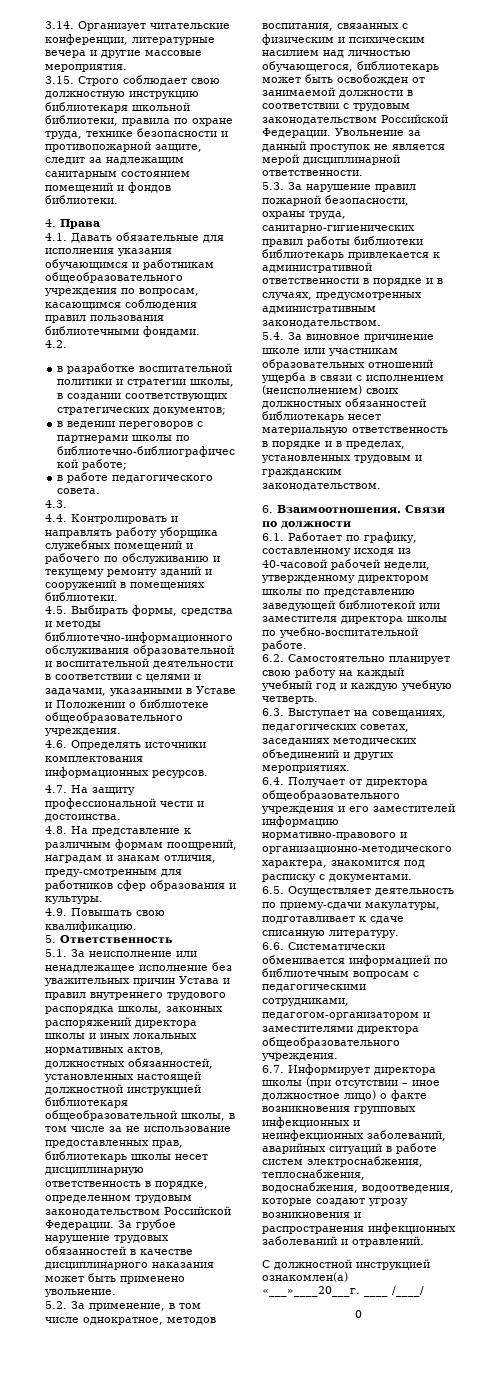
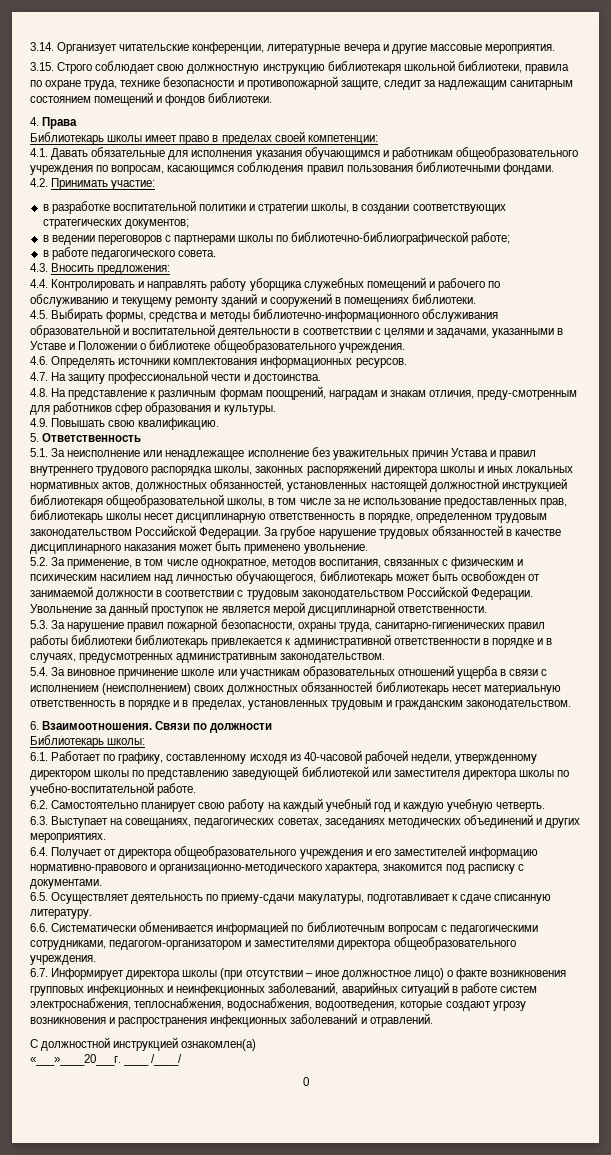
(100, 224) none -> [30,131,378,145] // Библиотекарь школы имеет право в пределах своей компетенции:
(67, 344) none -> [51,178,156,190] Принимать участие:
(67, 504) none -> [51,263,171,275] Вносить предложения:
(351, 525) none -> [30,735,146,748] // Библиотекарь школы:

